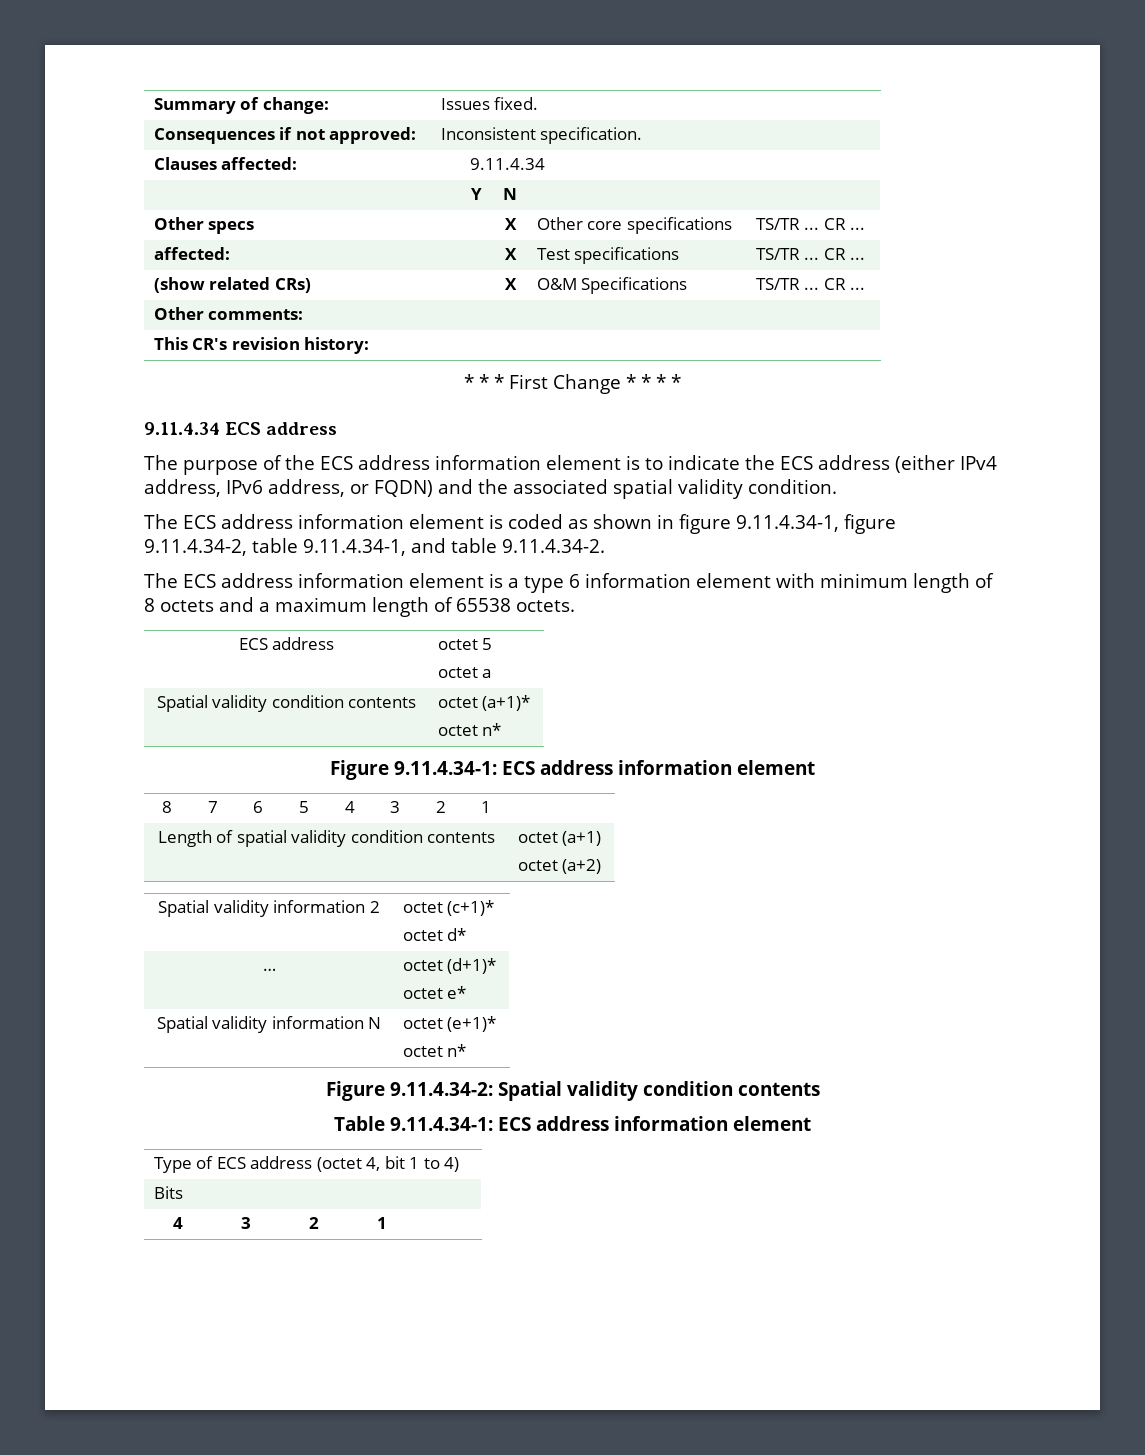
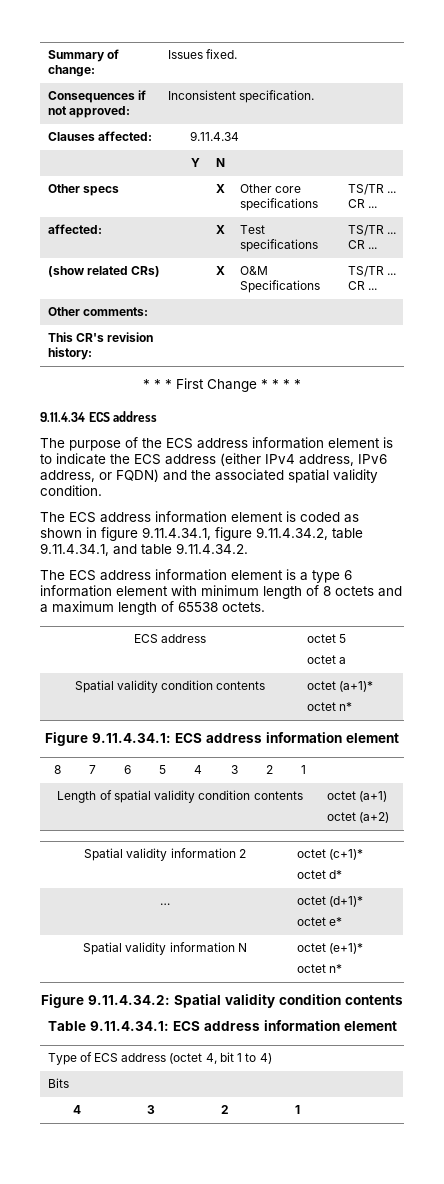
[736,514,896,534] [144,538,406,556] 9.11.4.34-1, figure 9.11.4.34-2, table 9.11.4.34-1, -> [142,527,363,541] [40,543,109,556] 9.11.4.34.1, figure 9.11.4.34.2, table 9.11.4.34.1,
[502,539,605,553] 9.11.4.34-2. -> [176,543,248,554] 9.11.4.34.2.
[394,761,497,775] 9.11.4.34-1: -> [92,733,171,743] 9.11.4.34.1:
[389,1082,493,1096] 9.11.4.34-2: -> [88,995,170,1005] 9.11.4.34.2:
[389,1117,493,1131] 9.11.4.34-1: -> [89,1021,169,1031] 9.11.4.34.1:

